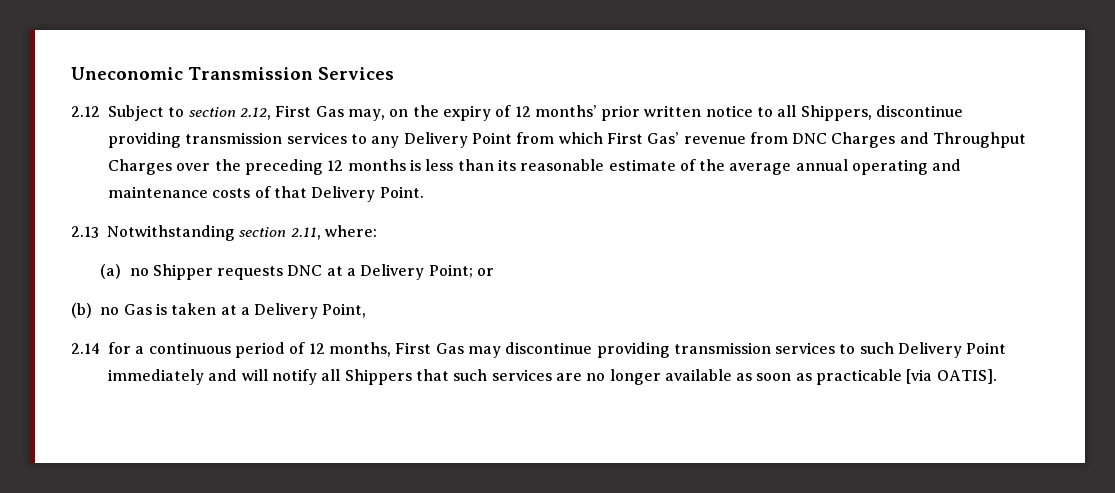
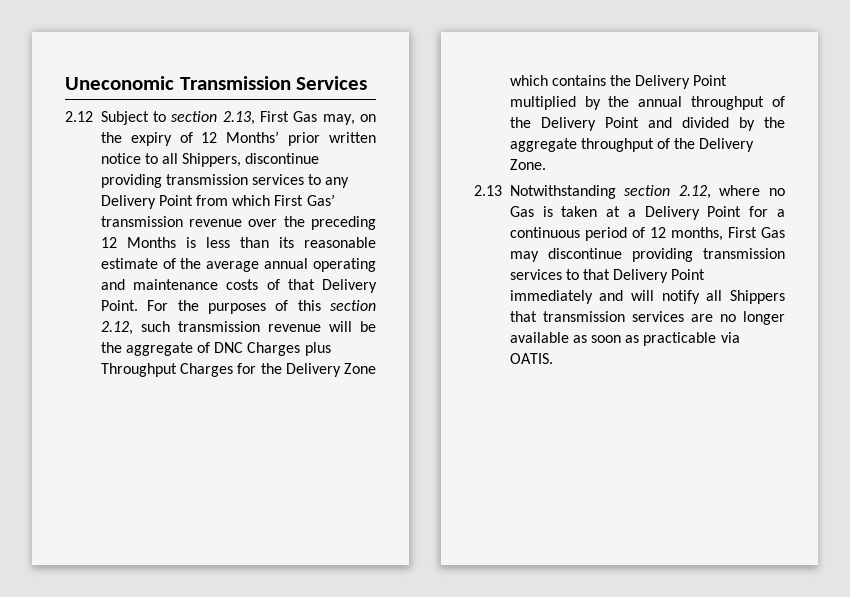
[239,107,271,120] 2.12, -> [222,111,255,125] 2.13,
[534,105,597,117] months’ -> [226,131,280,143] Months’
[683,132,1027,148] [108,159,172,175] revenue from DNC Charges and Throughput Charges -> [100,216,243,227] transmission revenue
[347,159,406,171] months -> [126,237,176,248] Months
[71,225,377,241] [100,264,495,280] [71,303,92,318] // 2.13 Notwithstanding section 2.11, where: // (a) no Shipper requests DNC at a Delivery Point; or // (b) -> [147,300,376,314] [100,321,376,335] [100,342,331,356] [100,363,376,377] [509,75,728,89] [509,96,785,110] [509,117,785,131] [509,138,755,152] [509,159,546,170] [474,185,761,199] For the purposes of this section 2.12, such transmission revenue will be the aggregate of DNC Charges plus Throughput Charges for the Delivery Zone which contains the Delivery Point multiplied by the annual throughput of the Delivery Point and divided by the aggregate throughput of the Delivery Zone. // 2.13 Notwithstanding section 2.12, where
[322,303,367,318] [71,343,100,354] Point, // 2.14 -> [707,206,742,217] Point
[859,342,894,354] such -> [583,269,611,280] that
[453,369,488,381] such -> [542,311,625,322] transmission
[906,369,997,384] [via OATIS]. -> [720,332,740,343] [509,353,553,364] via OATIS.

